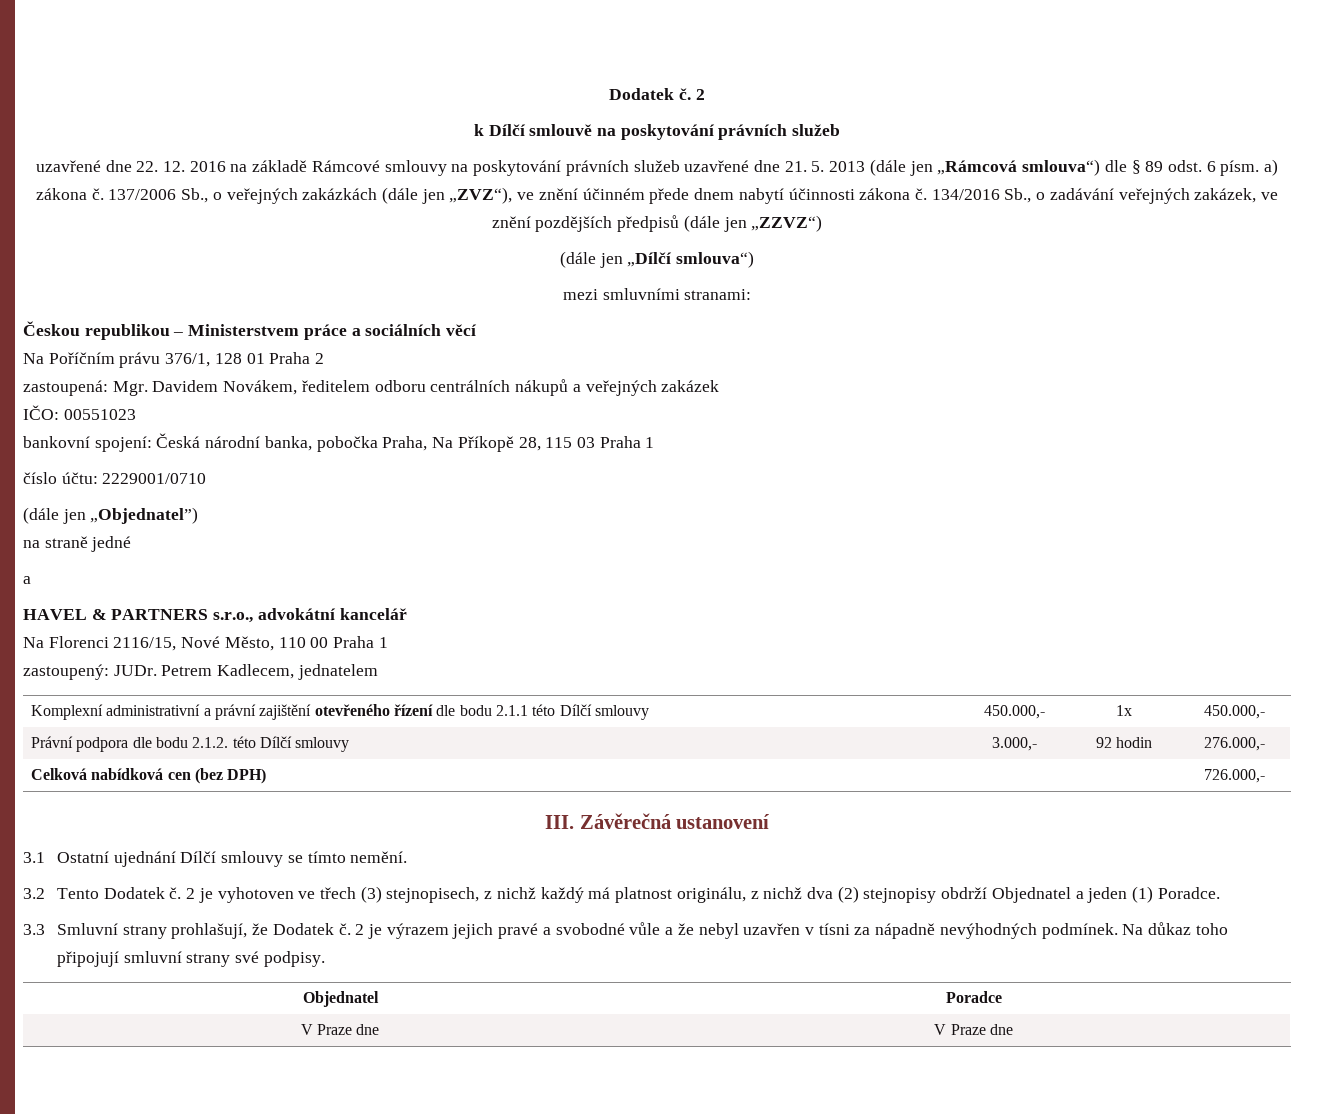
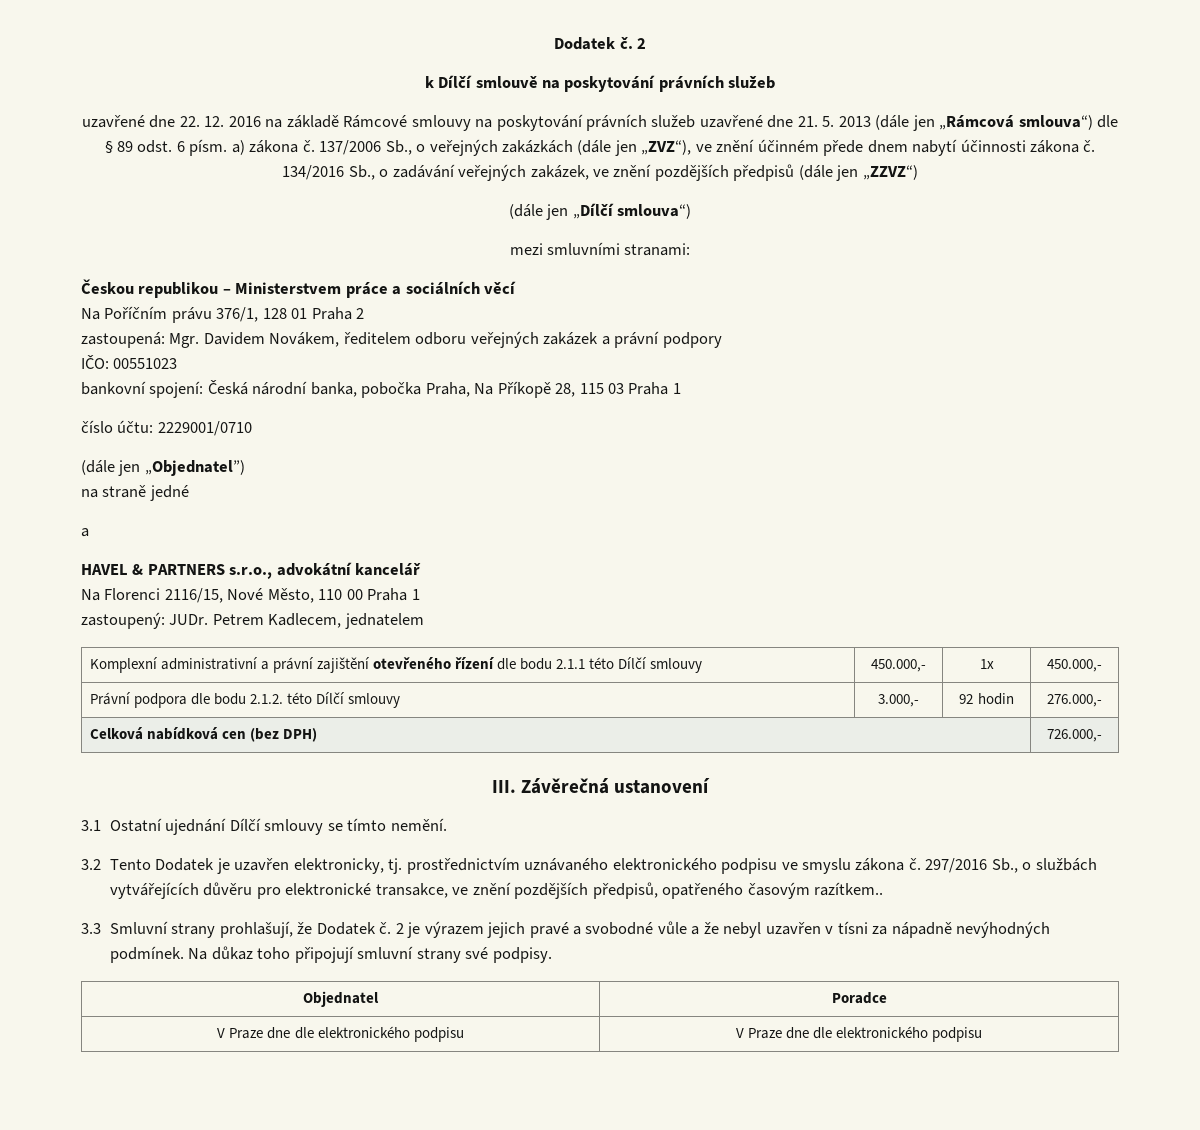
[430,379,581,396] centrálních nákupů a -> (467, 338) none
(720, 386) none -> [601,331,722,348] a právní podpory
[169,886,1220,903] č. 2 je vyhotoven ve třech (3) stejnopisech, z nichž každý má platnost originálu, z nichž dva (2) stejnopisy obdrží Objednatel a jeden (1) Poradce. -> [216,857,1097,874] [109,882,883,899] je uzavřen elektronicky, tj. prostřednictvím uznávaného elektronického podpisu ve smyslu zákona č. 297/2016 Sb., o službách vytvářejících důvěru pro elektronické transakce, ve znění pozdějších předpisů, opatřeného časovým razítkem..
[934,1024,1013,1035] | V Praze dne -> [294,1026,464,1042] [735,1026,983,1042] dle elektronického podpisu | V Praze dne dle elektronického podpisu

